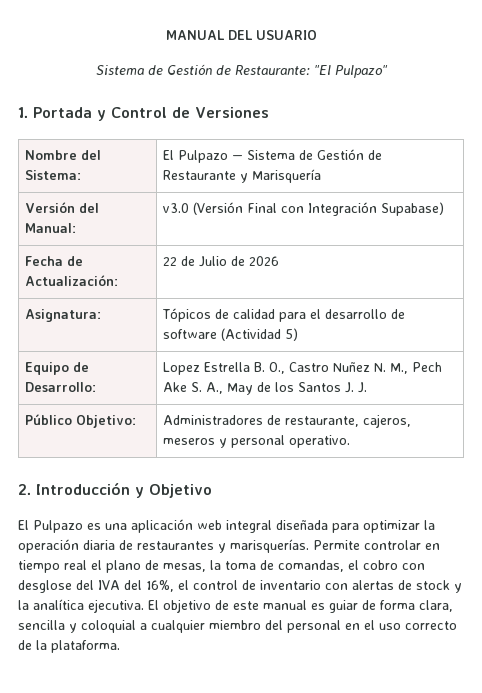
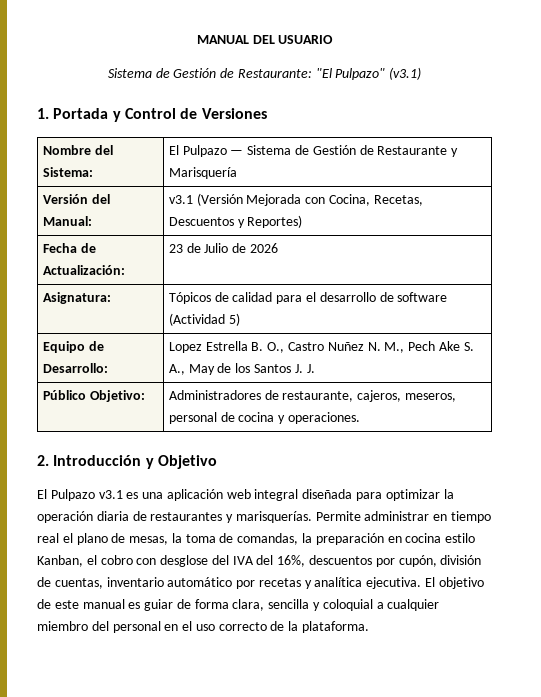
(388, 71) none -> [389,67,422,80] (v3.1)
[163,202,445,216] v3.0 (Versión Final con Integración Supabase) -> [168,193,423,206] [168,215,303,228] v3.1 (Versión Mejorada con Cocina, Recetas, Descuentos y Reportes)
[163,257,178,266] 22 -> [168,244,183,253] 23
[163,435,351,448] meseros y personal operativo. -> [405,393,457,402] [168,412,361,424] meseros, personal de cocina y operaciones.
(83, 526) none -> [98,490,123,499] v3.1
[364,540,421,550] controlar -> [364,511,430,521] administrar
(344, 566) none -> [302,533,476,545] [37,555,83,567] la preparación en cocina estilo Kanban,
[178,580,462,593] [18,600,29,610] el control de inventario con alertas de stock y la -> [309,555,482,567] [37,577,312,589] descuentos por cupón, división de cuentas, inventario automático por recetas y

